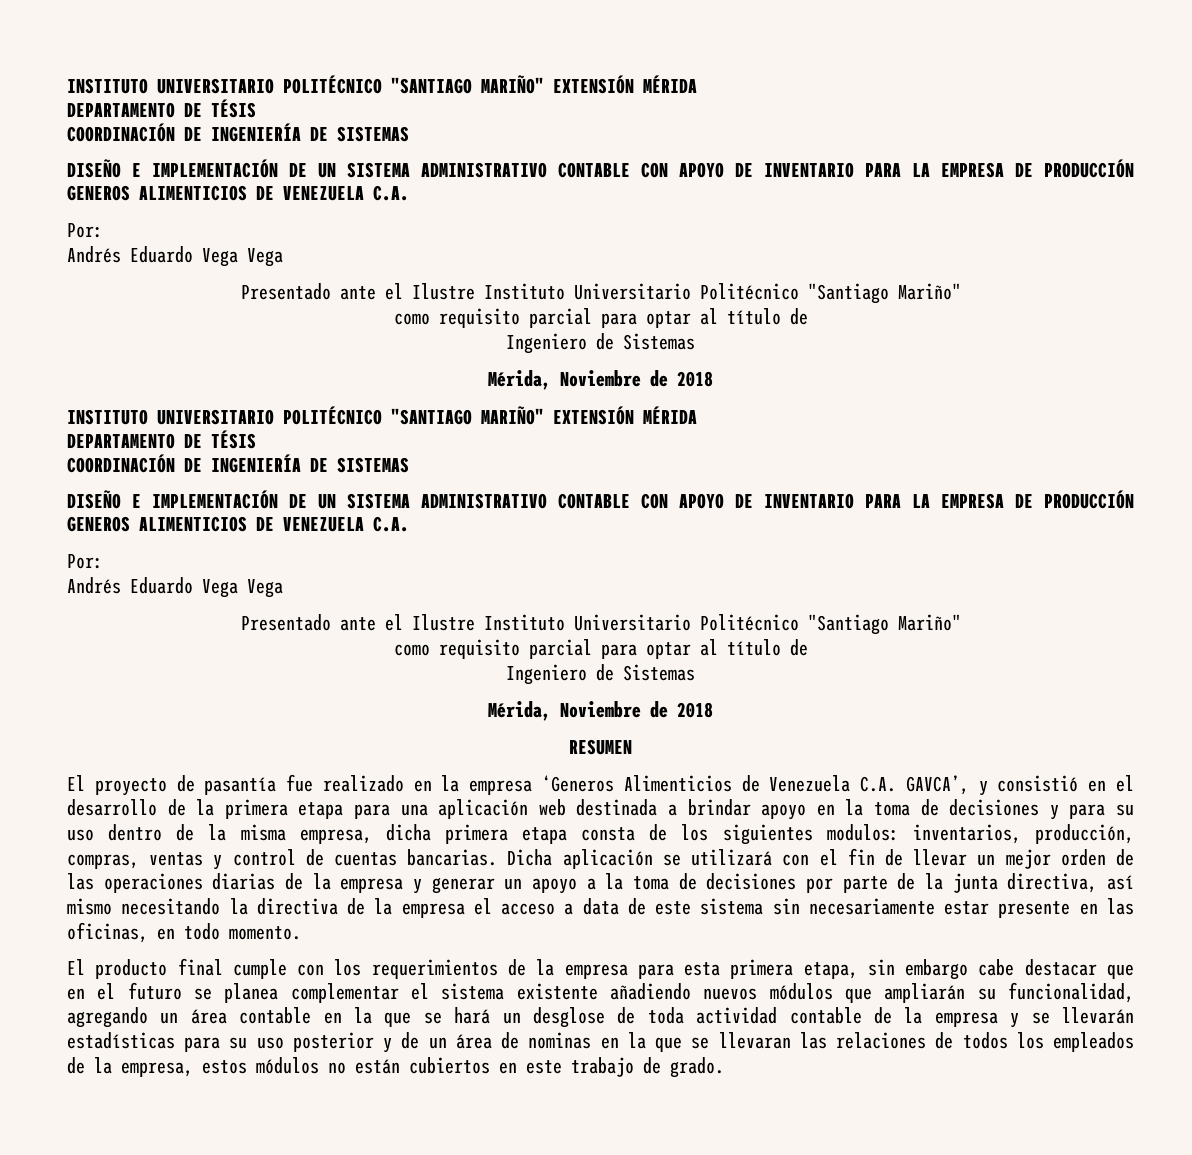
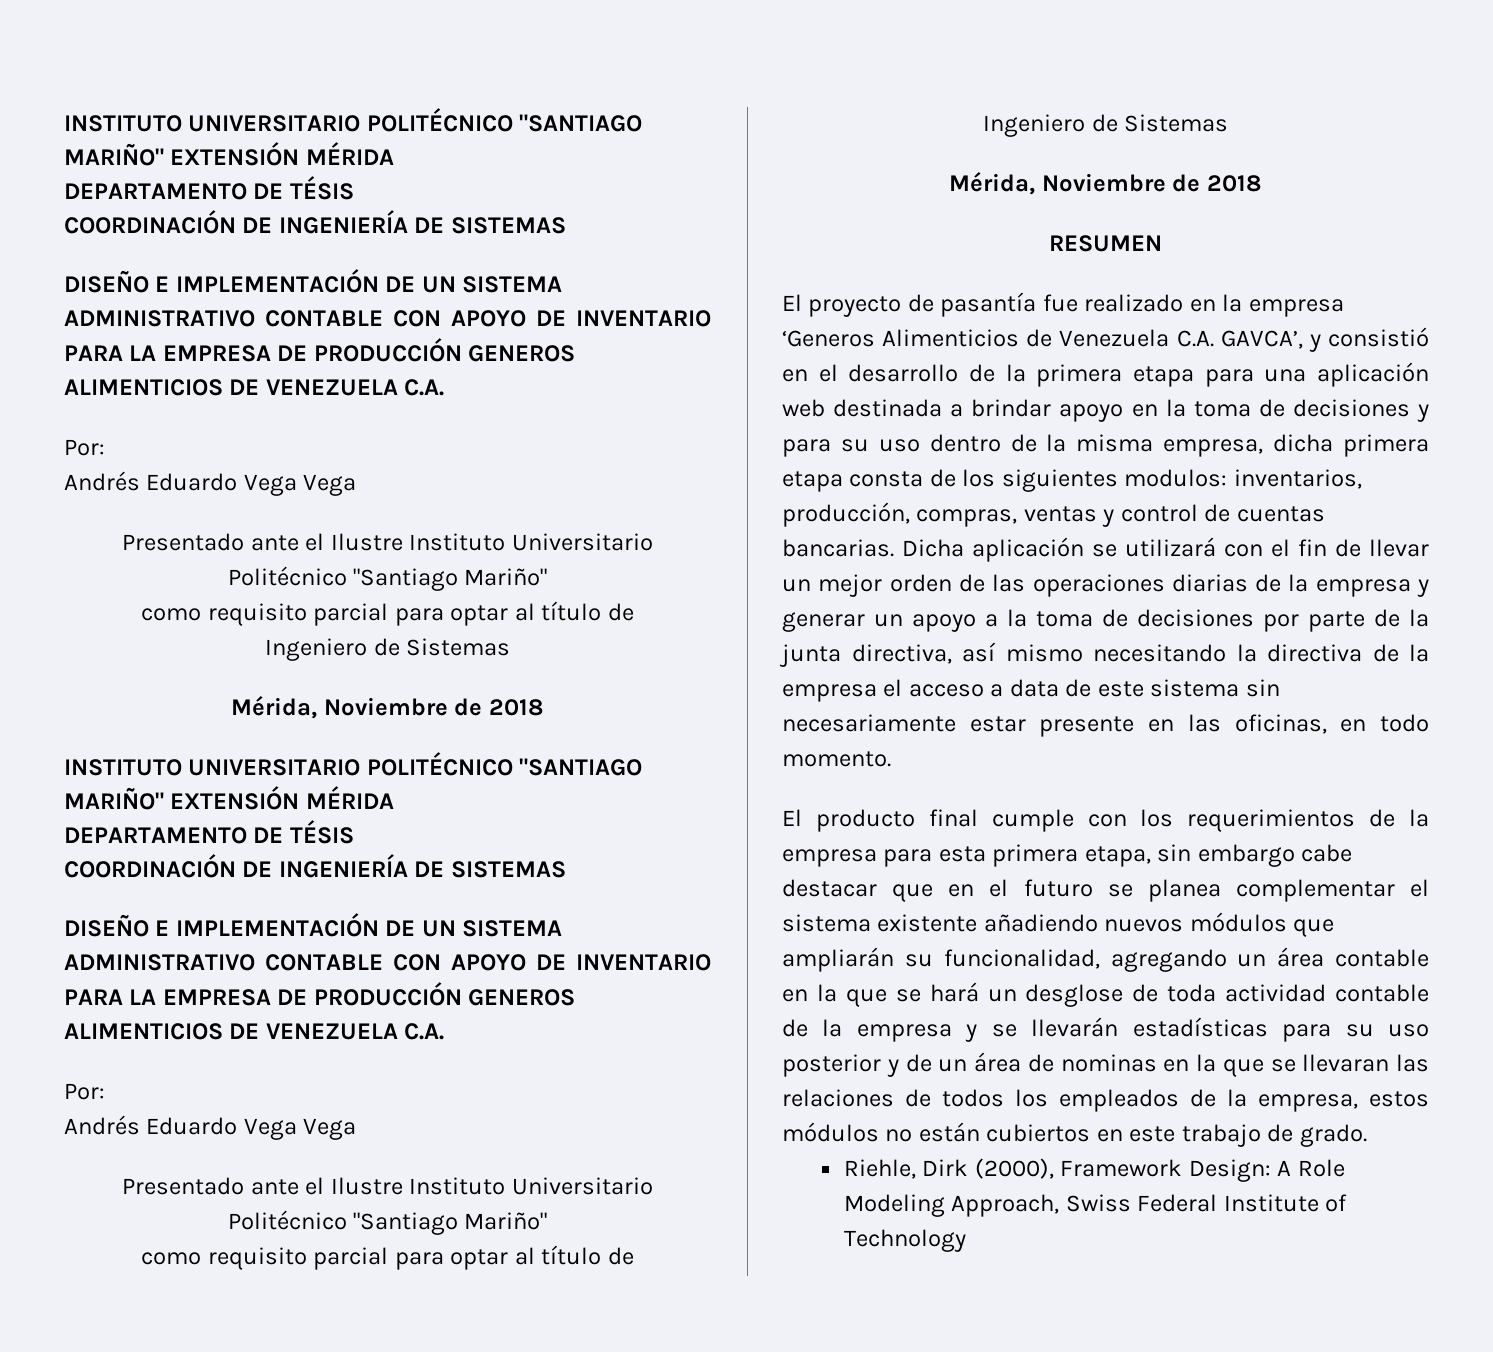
(724, 1067) none -> [844,1158,1345,1182] [844,1194,1348,1217] [844,1229,967,1252] // Riehle, Dirk (2000), Framework Design: A Role Modeling Approach, Swiss Federal Institute of Technology

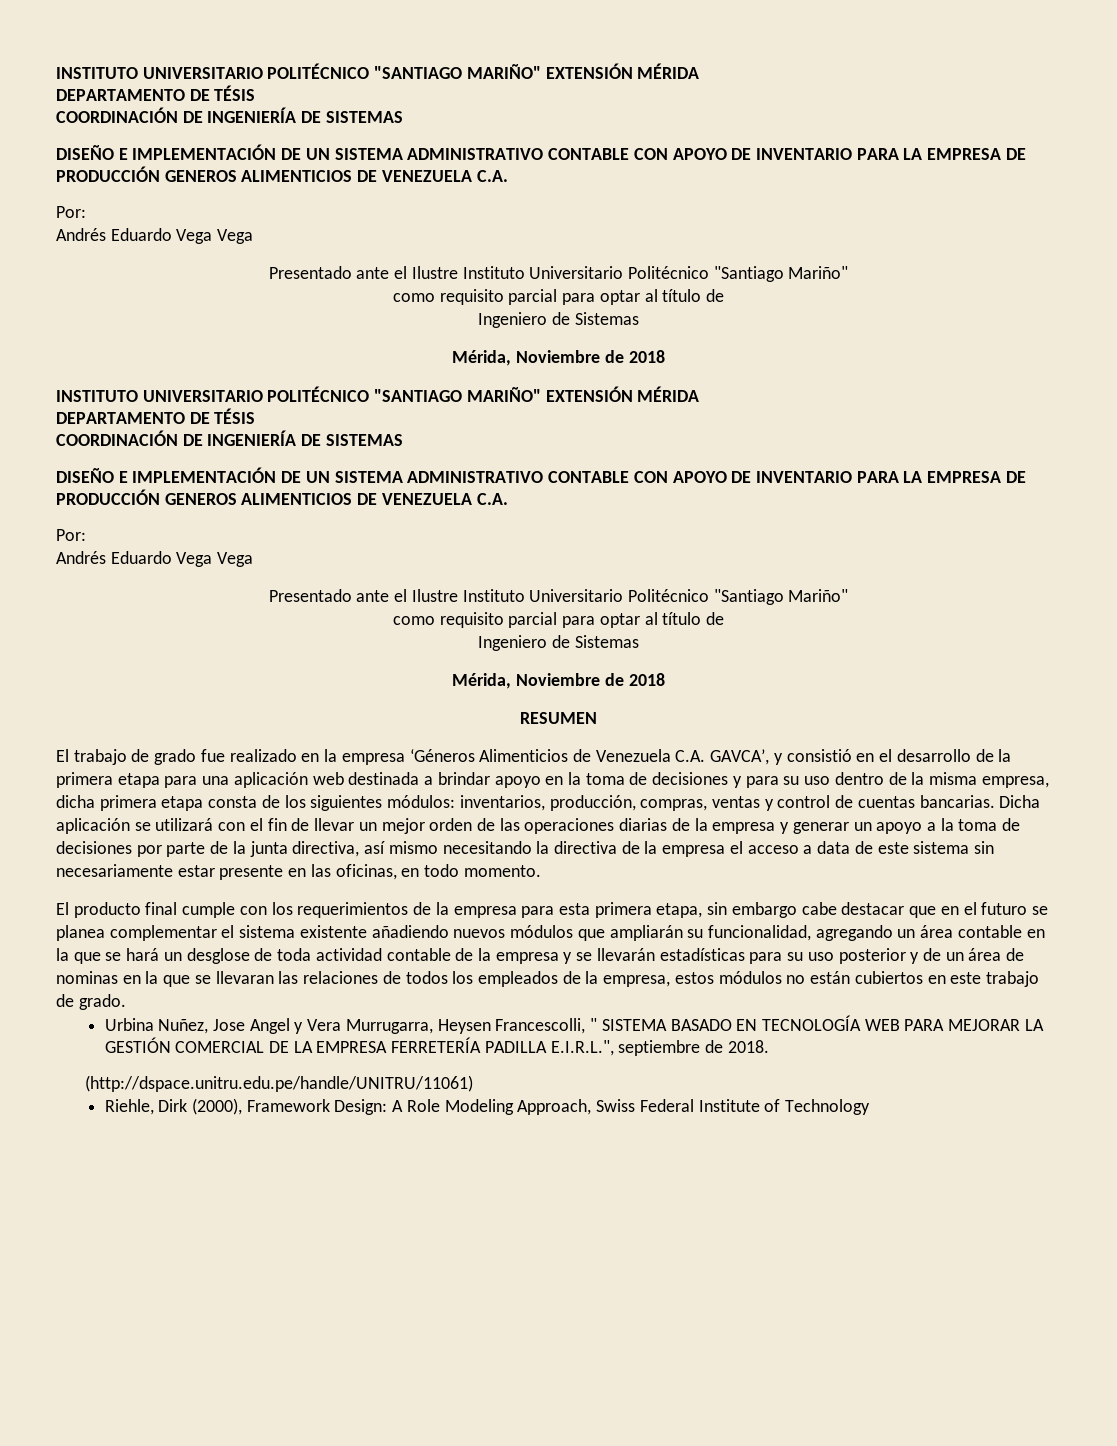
[808,292,1037,317] proyecto de pasantía -> [73,749,197,765] trabajo de grado
[782,330,875,347] ‘Generos -> [409,749,475,762] ‘Géneros
[1124,469,1228,487] modulos: -> [387,795,456,808] módulos:
(1367, 1135) none -> [104,1015,1044,1034] [104,1037,769,1056] [85,1075,474,1092] // Urbina Nuñez, Jose Angel y Vera Murrugarra, Heysen Francescolli, " SISTEMA BASADO EN TECNOLOGÍA WEB PARA MEJORAR LA GESTIÓN COMERCIAL DE LA EMPRESA FERRETERÍA PADILLA E.I.R.L.", septiembre de 2018. // (http://dspace.unitru.edu.pe/handle/UNITRU/11061)

